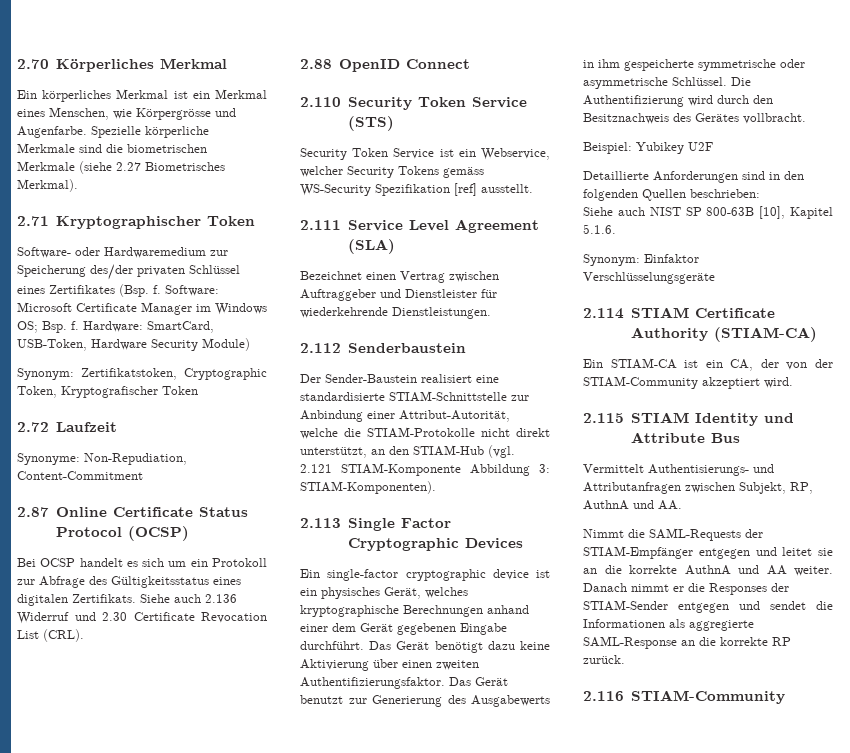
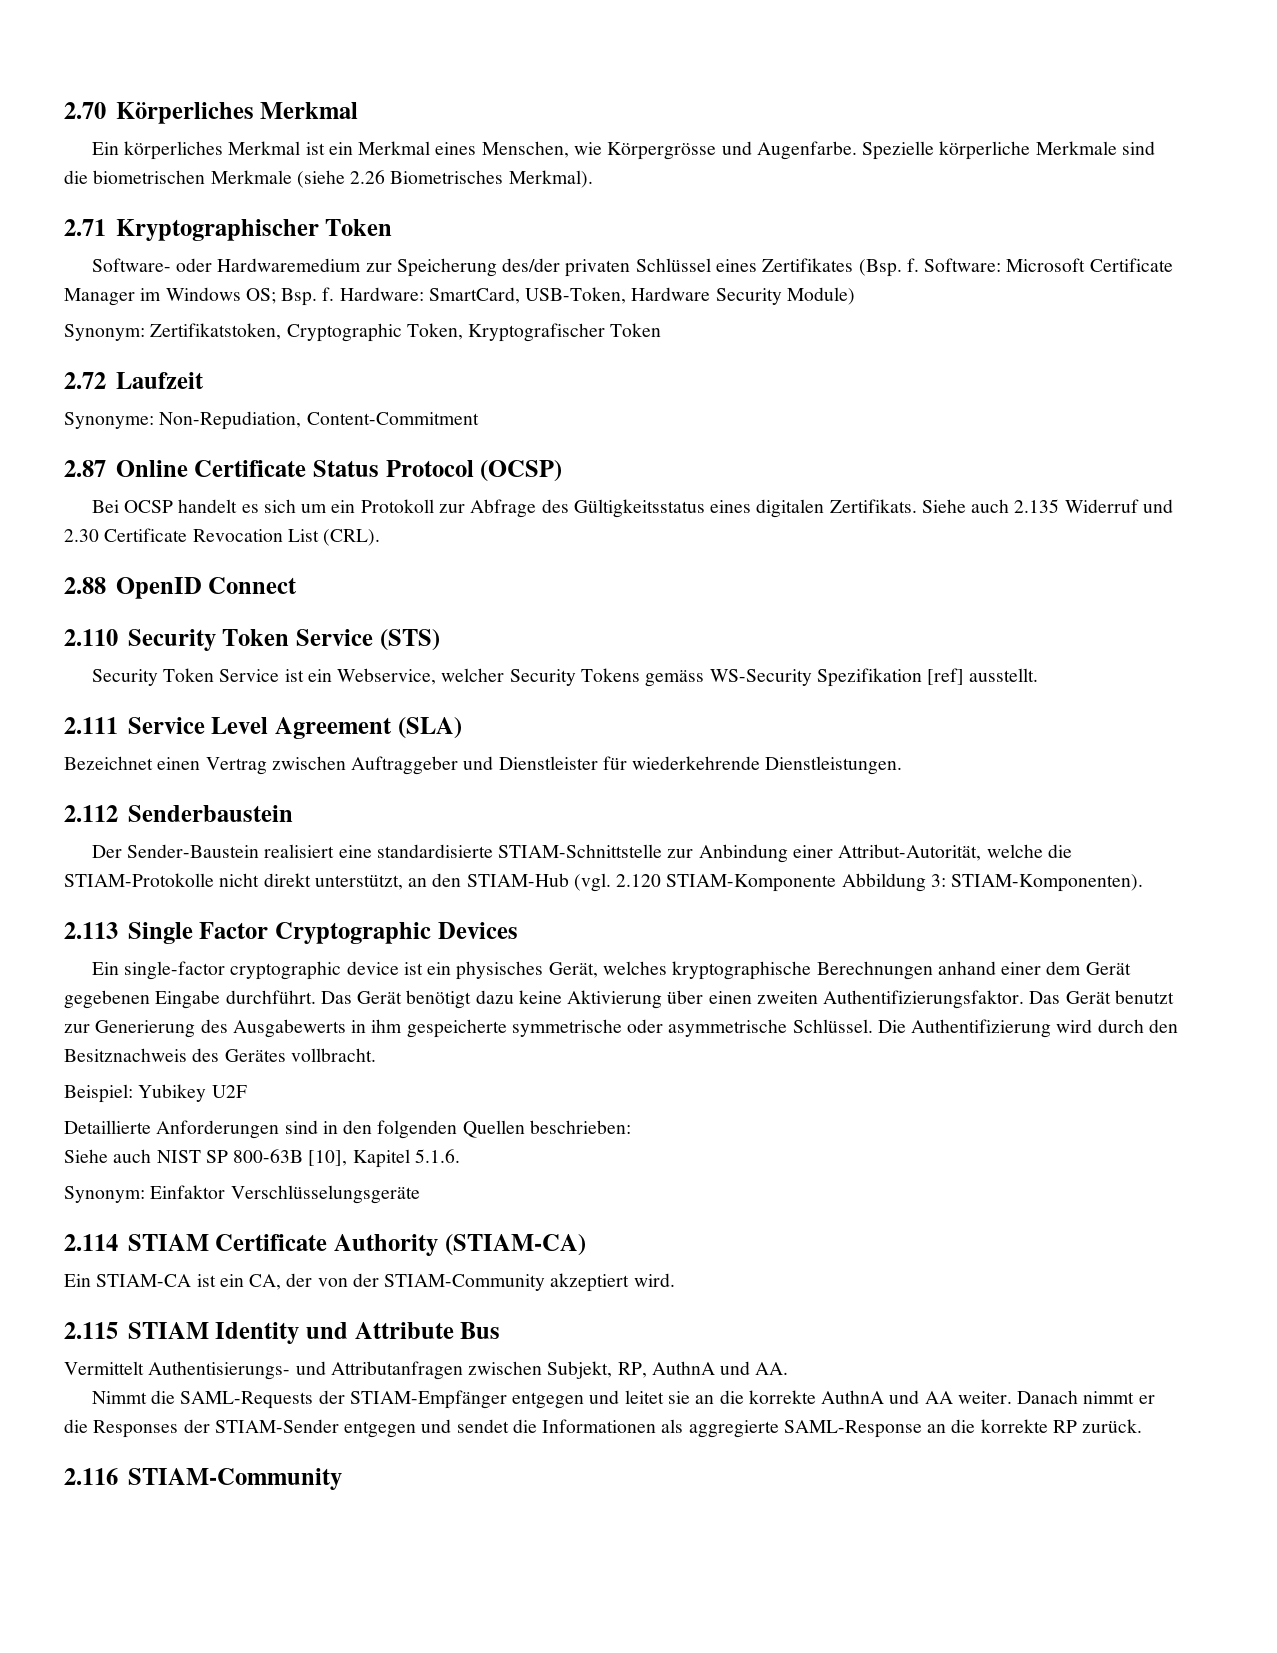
[116,162,141,171] 2.27 -> [350,170,386,184] 2.26
[205,594,237,603] 2.136 -> [1014,499,1060,513] 2.135
[300,464,332,473] 2.121 -> [616,874,662,887] 2.120

